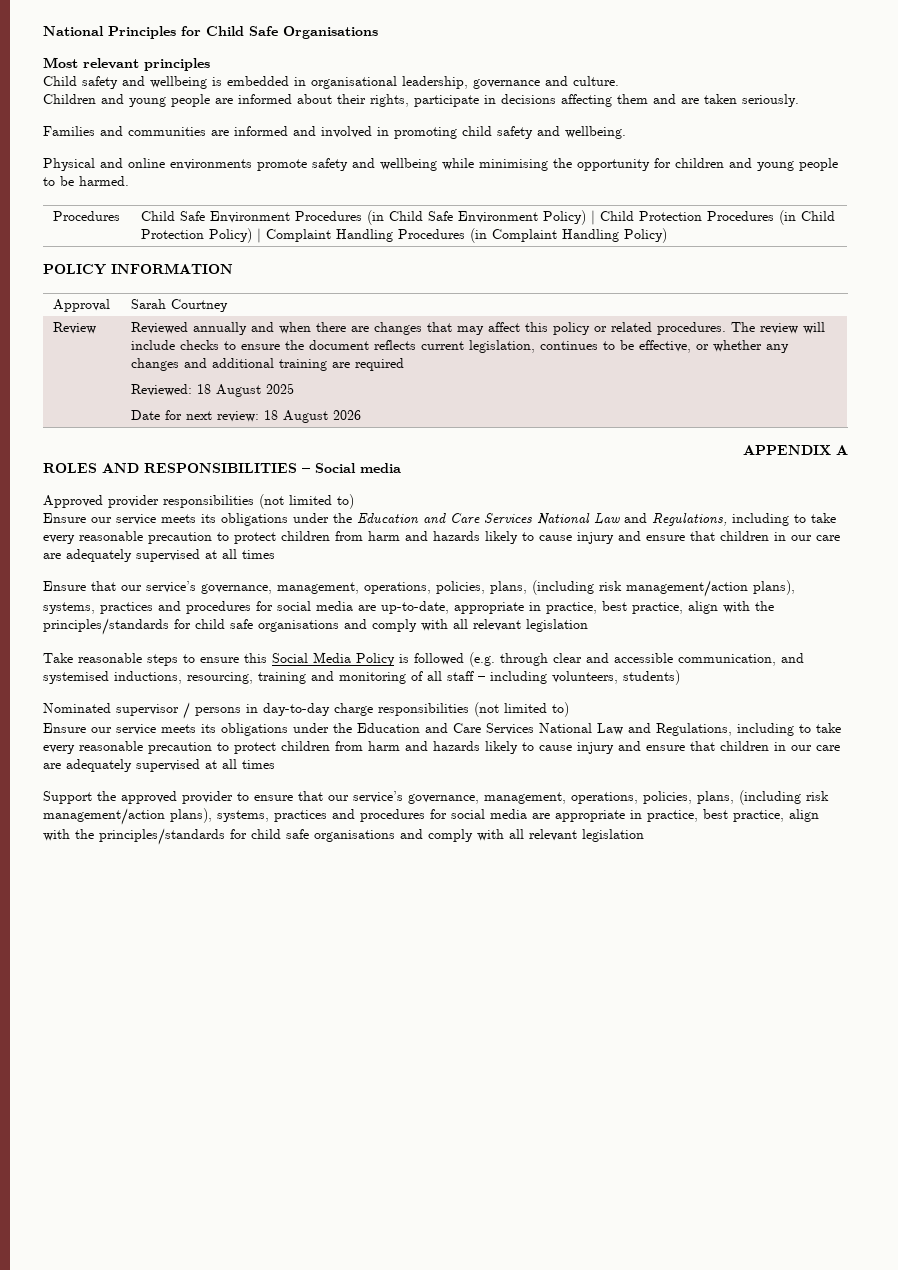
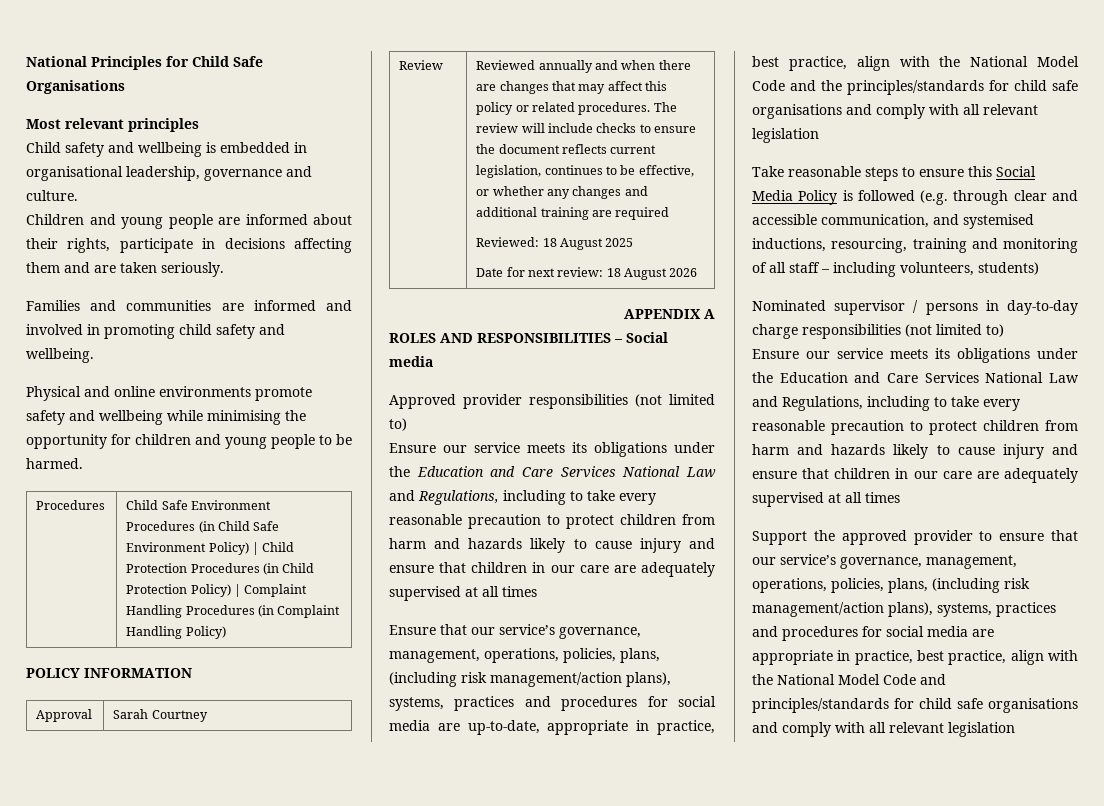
(774, 606) none -> [970,56,1079,67] [752,80,842,91] National Model Code and the
(94, 834) none -> [777,674,946,685] National Model Code and

